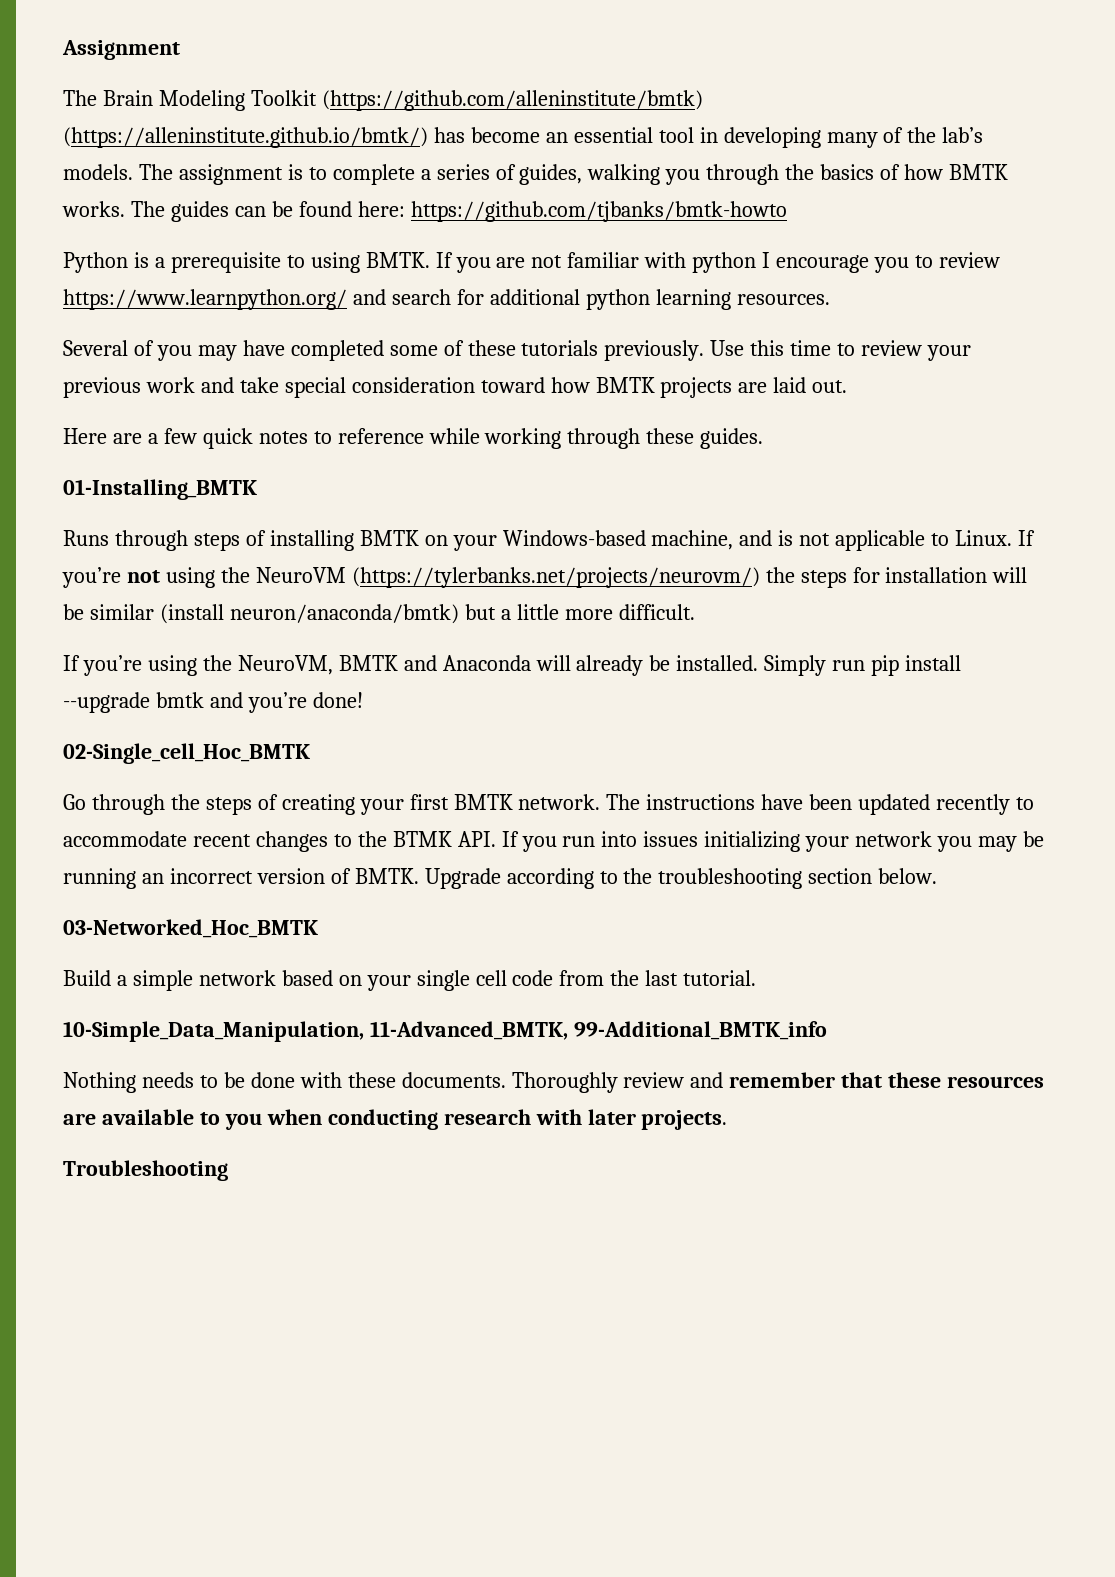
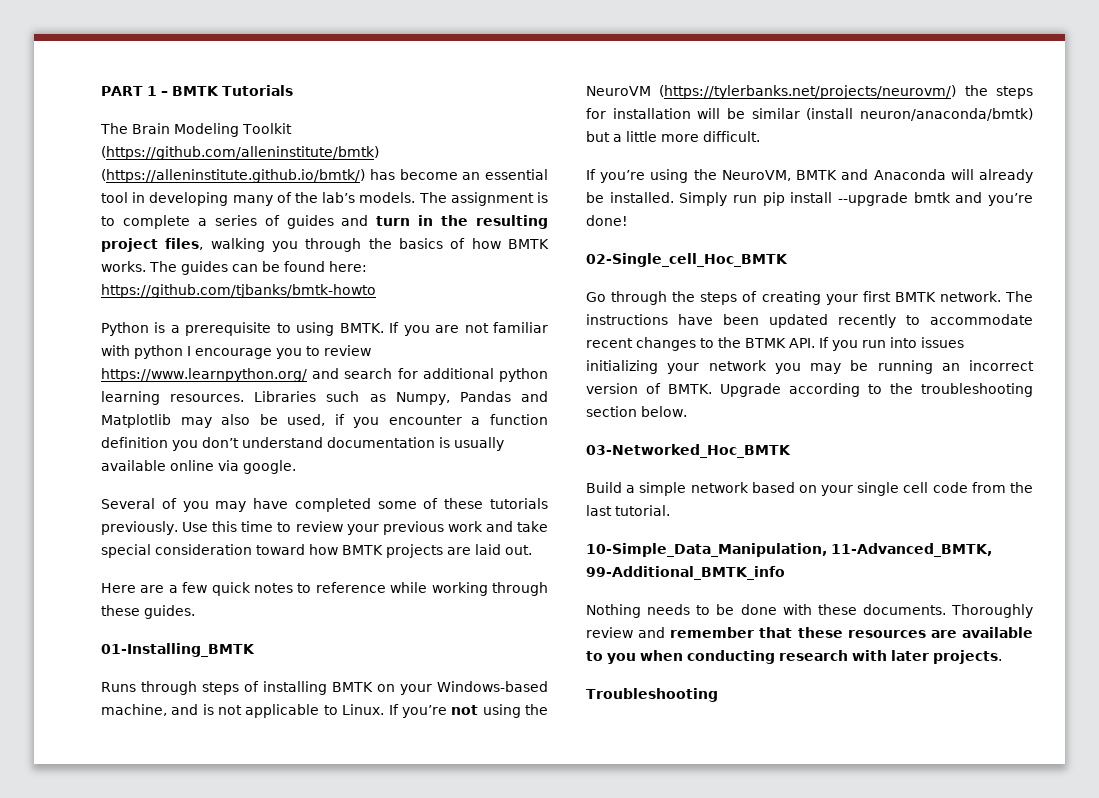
[62,40,180,60] Assignment -> [101,85,293,96] PART 1 – BMTK Tutorials
[519,164,583,185] guides, -> [286,215,548,229] [101,238,204,252] guides and turn in the resulting project files,
(830, 299) none -> [254,391,549,405] [101,414,548,428] [101,437,504,451] [101,460,296,474] Libraries such as Numpy, Pandas and Matplotlib may also be used, if you encounter a function definition you don’t understand documentation is usually available online via google.

